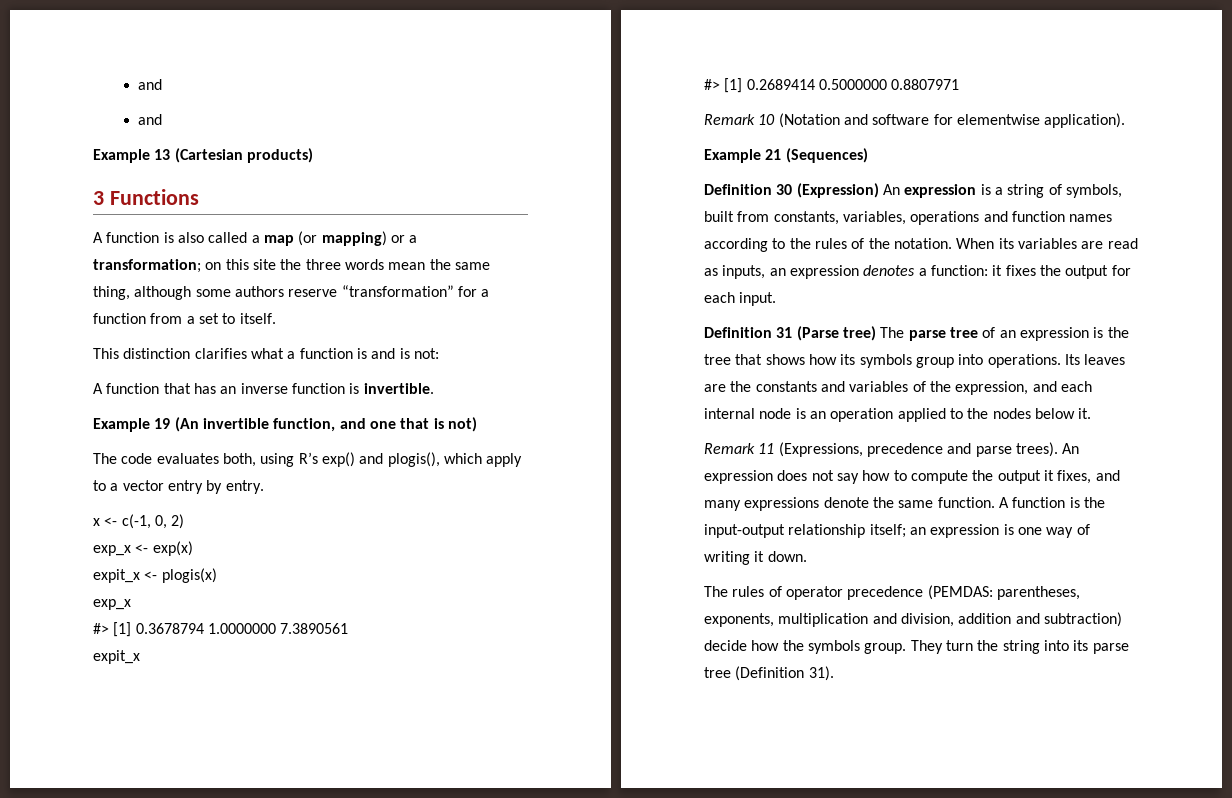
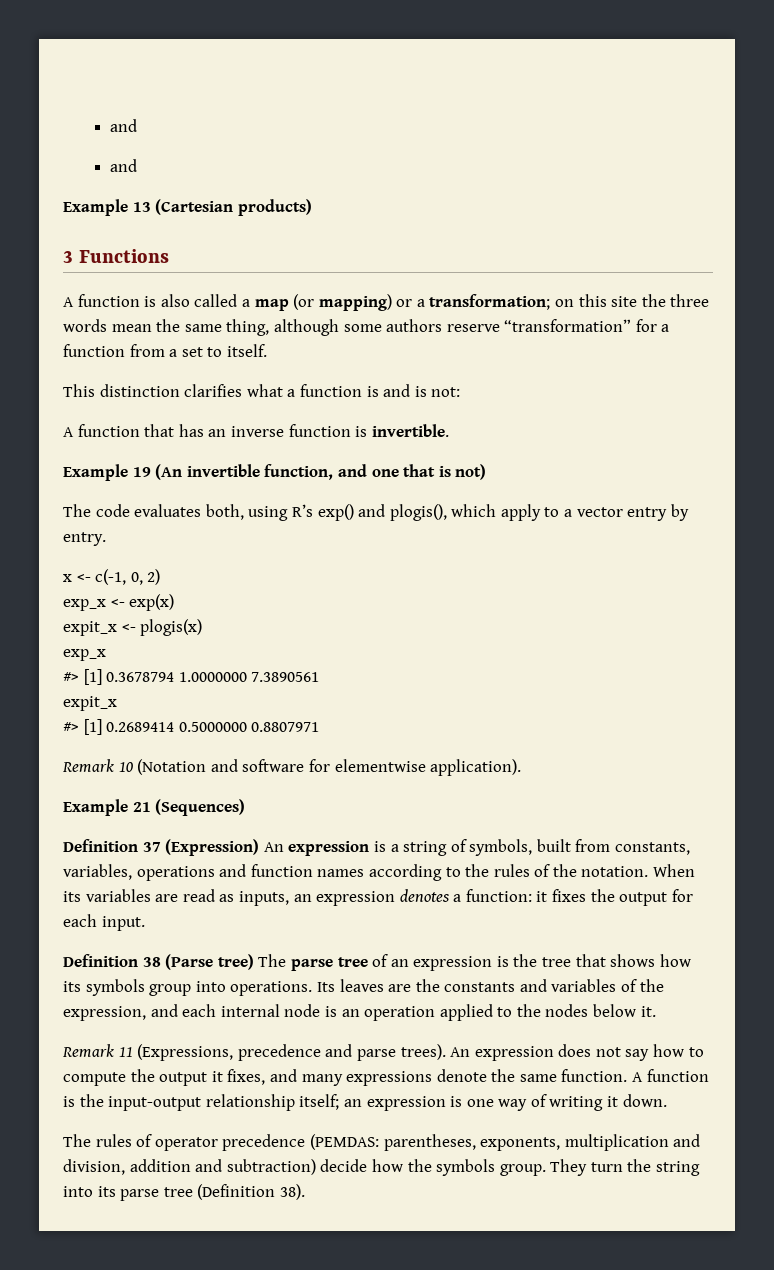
[776,184,793,195] 30 -> [142,842,161,852] 37
[776,327,793,338] 31 -> [142,957,161,967] 38
[808,666,834,681] 31). -> [279,1184,305,1200] 38).

